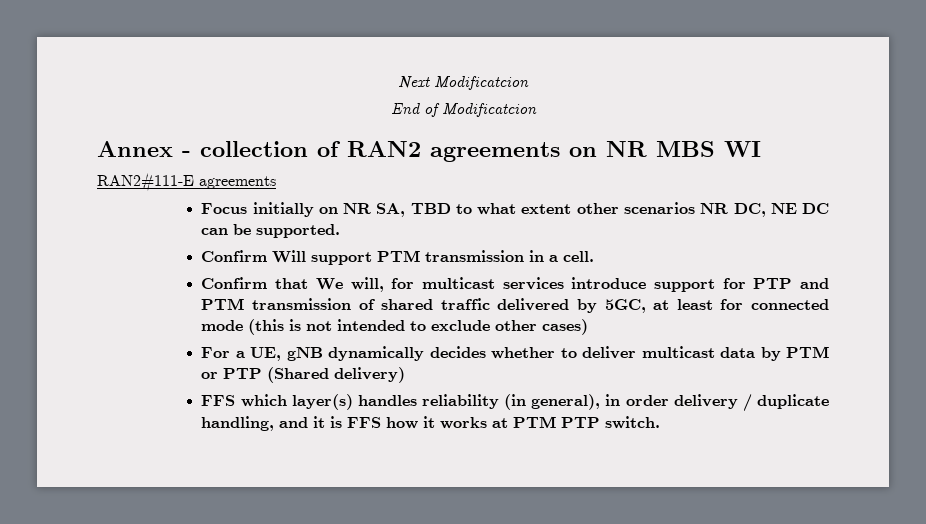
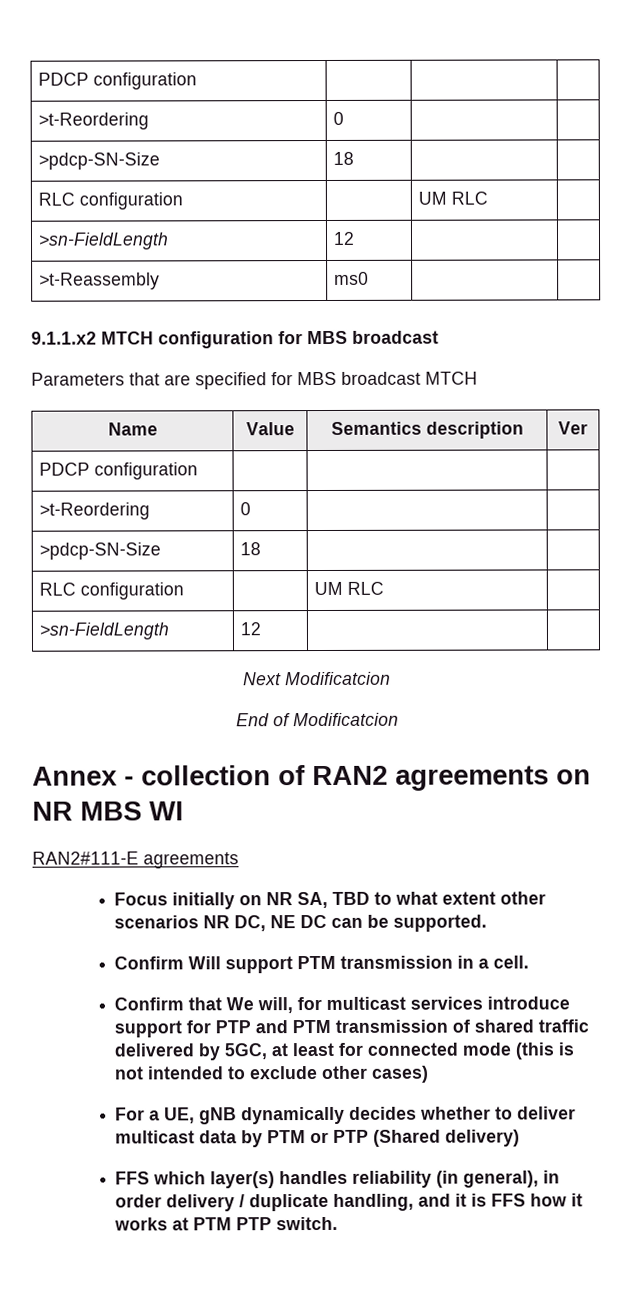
(398, 82) none -> [37,72,197,90] [37,112,149,130] [332,111,344,125] [37,152,160,170] [332,151,354,165] [37,192,183,210] [417,191,488,205] [37,232,169,250] [332,231,355,245] [38,272,160,290] [333,271,369,285] [31,330,439,349] [31,371,478,390] [107,422,158,436] [245,422,295,436] [330,421,524,439] [558,421,588,435] [38,462,198,480] [38,502,150,520] [239,502,251,516] [38,542,161,560] [239,542,261,556] [38,582,184,600] [313,581,384,596] [38,622,169,640] [239,622,261,636] PDCP configuration | | | // >t-Reordering | 0 | | // >pdcp-SN-Size | 18 | | // RLC configuration | | UM RLC | // >sn-FieldLength | 12 | | // >t-Reassembly | ms0 | | // 9.1.1.x2 MTCH configuration for MBS broadcast // Parameters that are specified for MBS broadcast MTCH // Name | Value | Semantics description | Ver // PDCP configuration | | | // >t-Reordering | 0 | | // >pdcp-SN-Size | 18 | | // RLC configuration | | UM RLC | // >sn-FieldLength | 12 | | //

